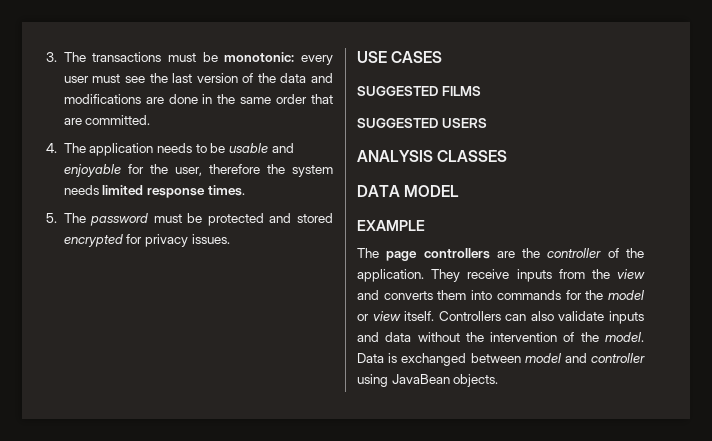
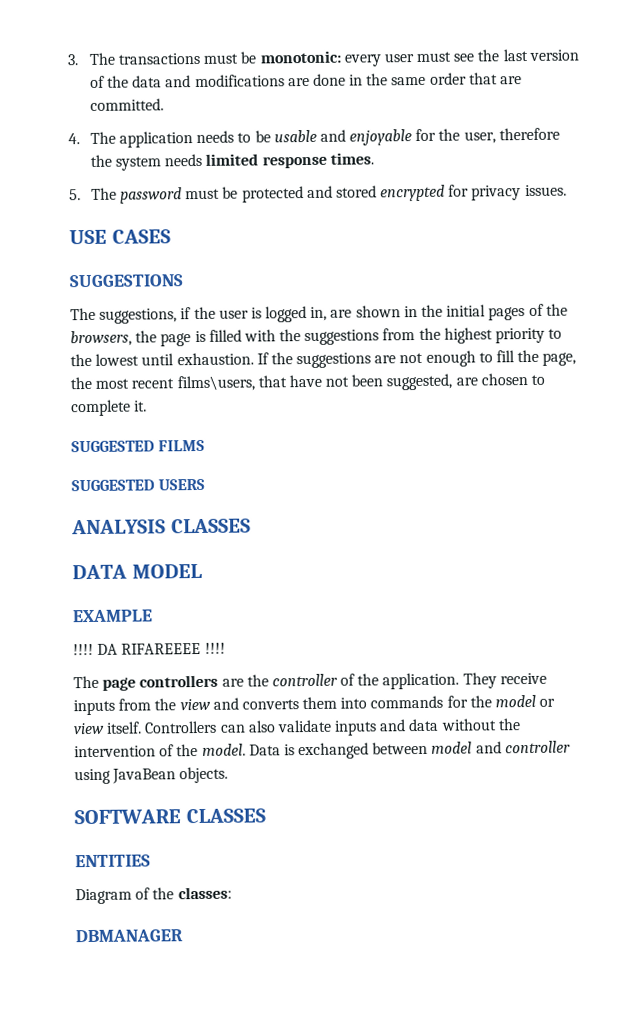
(443, 57) none -> [69,274,184,288] [70,303,568,324] [70,327,563,347] [70,349,577,369] [70,373,546,392] [71,399,148,417] // SUGGESTIONS // The suggestions, if the user is logged in, are shown in the initial pages of the browsers, the page is filled with the suggestions from the highest priority to the lowest until exhaustion. If the suggestions are not enough to fill the page, the most recent films\users, that have not been suggested, are chosen to complete it.
(425, 225) none -> [73,642,226,656] // !!!! DA RIFAREEEE !!!!
(499, 380) none -> [74,808,266,825] [75,854,151,868] [75,886,232,905] [75,929,183,943] // SOFTWARE CLASSES // ENTITIES // Diagram of the classes: // DBMANAGER

